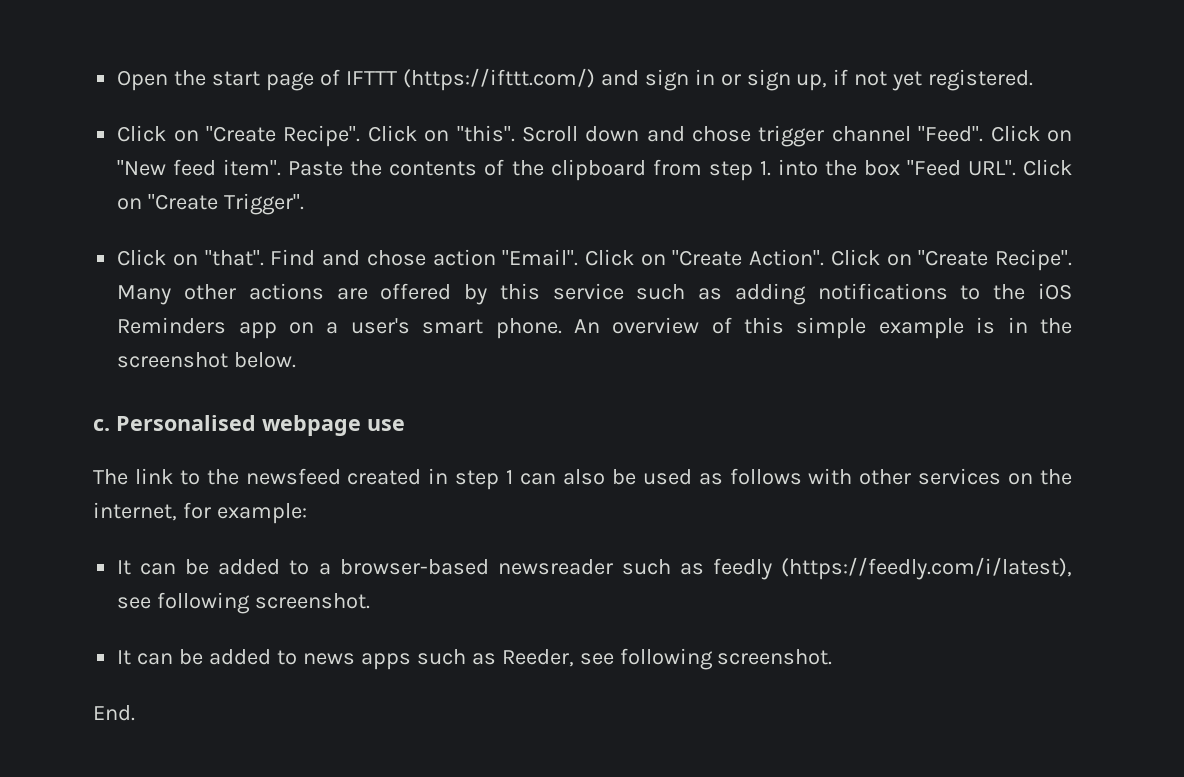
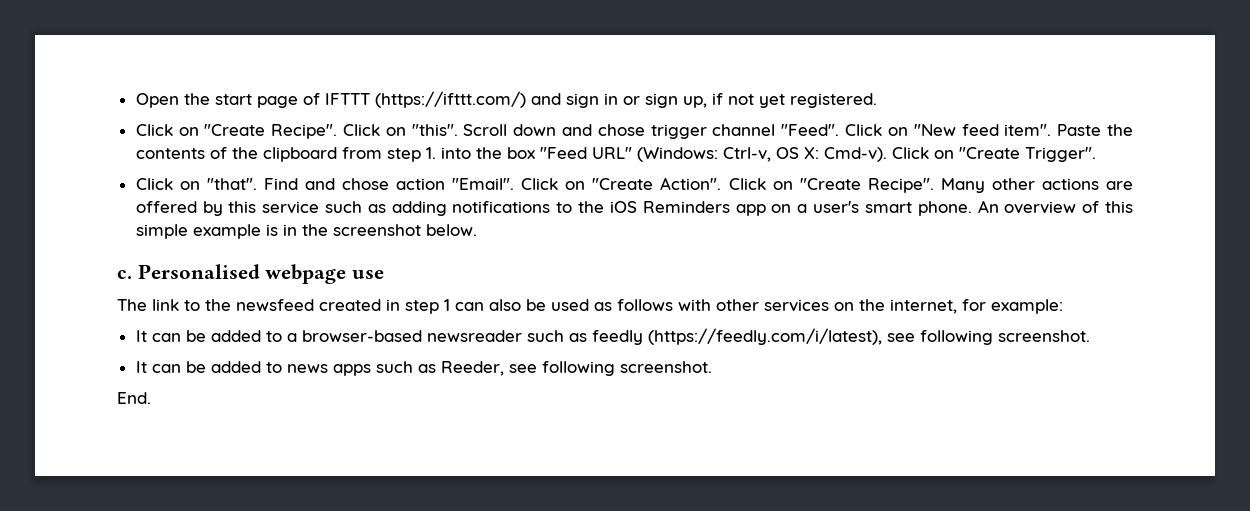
[967,160,1016,176] URL". -> [591,147,887,162] URL" (Windows: Ctrl-v, OS X: Cmd-v).

